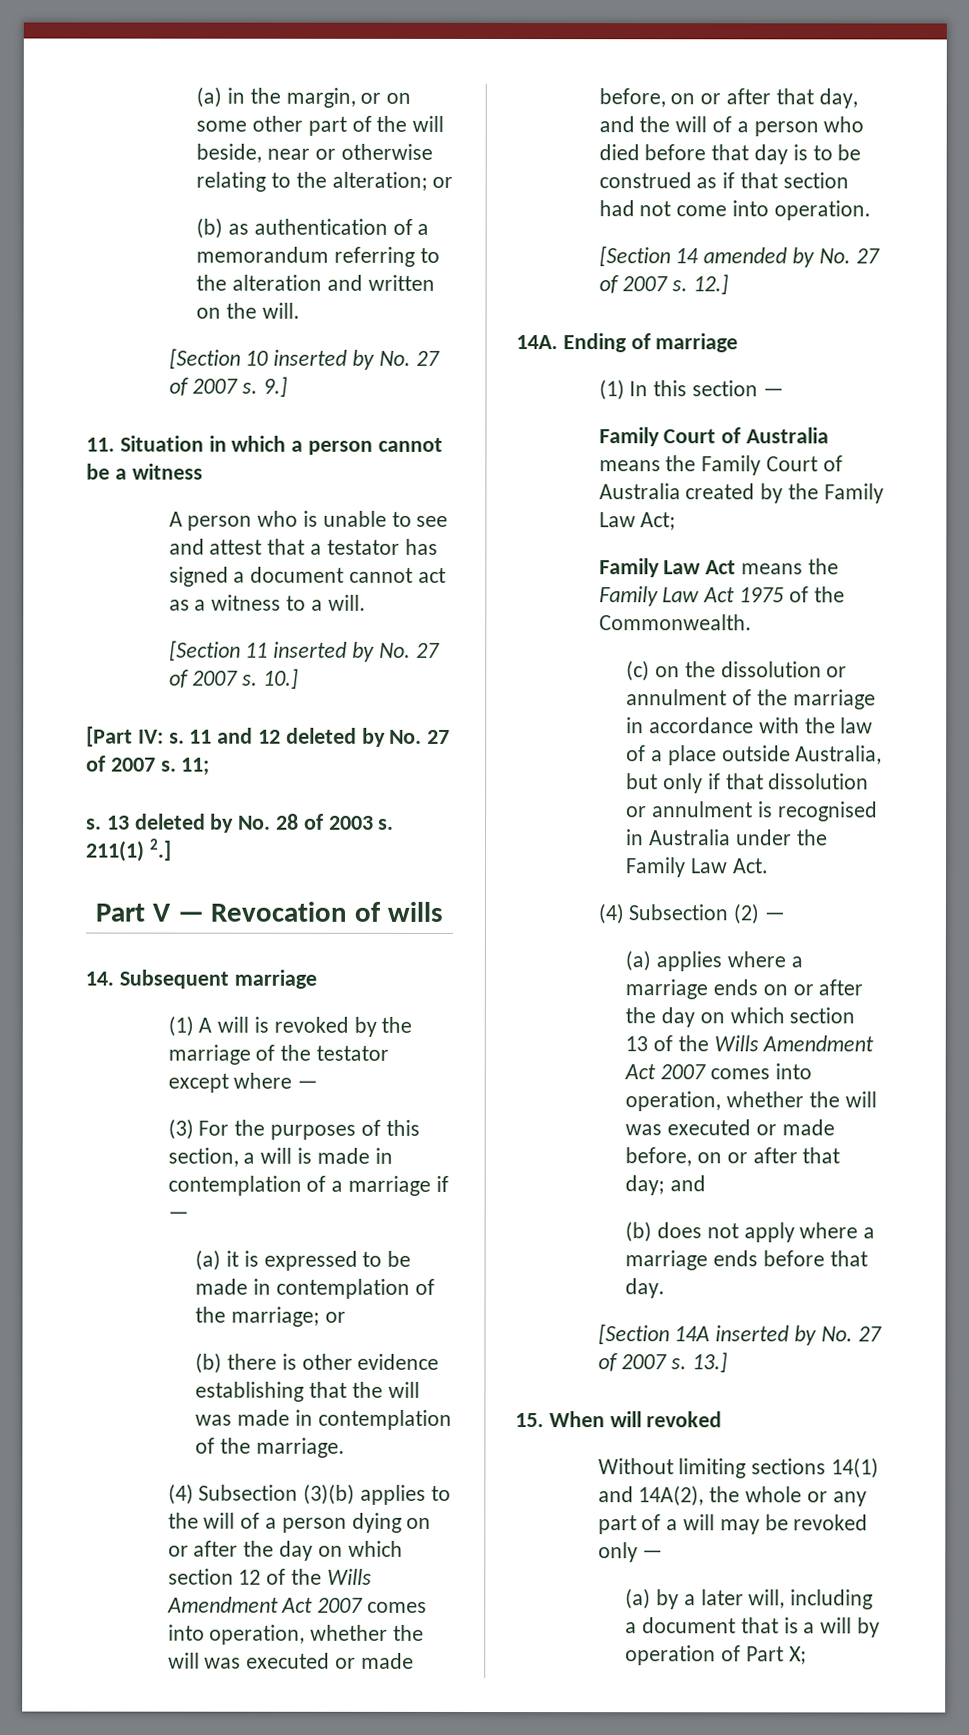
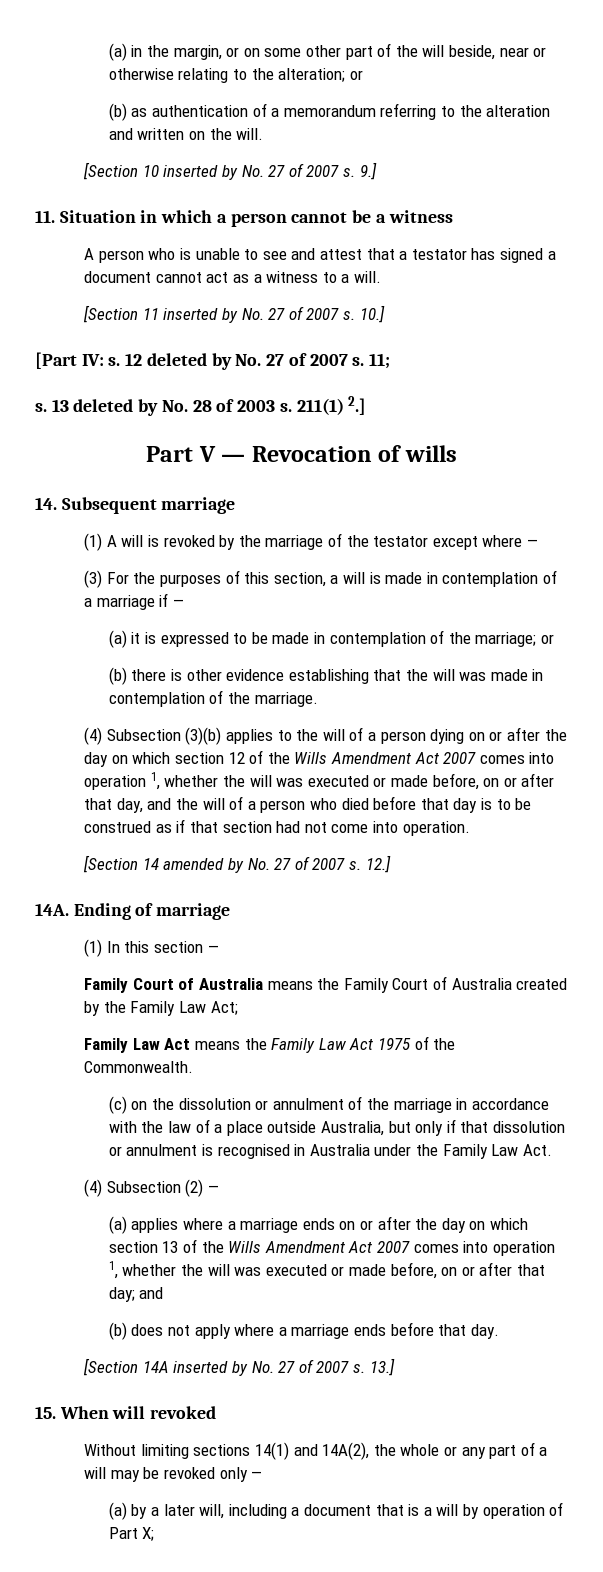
[189,727,254,744] 11 and -> (121, 361) none
[209,1624,306,1645] operation, -> [84,772,160,790] operation 1,
[625,1091,722,1112] operation, -> [492,1241,555,1256] [108,1261,118,1279] operation 1,

